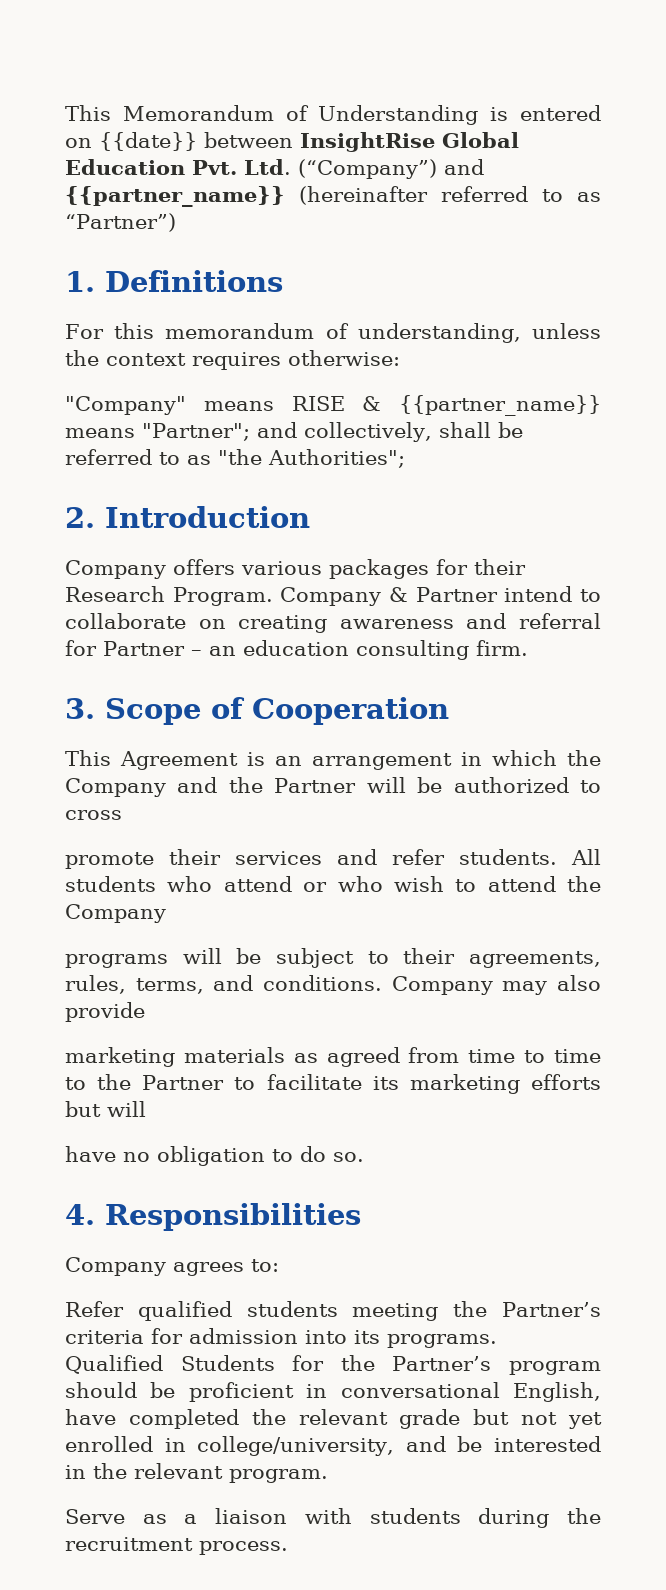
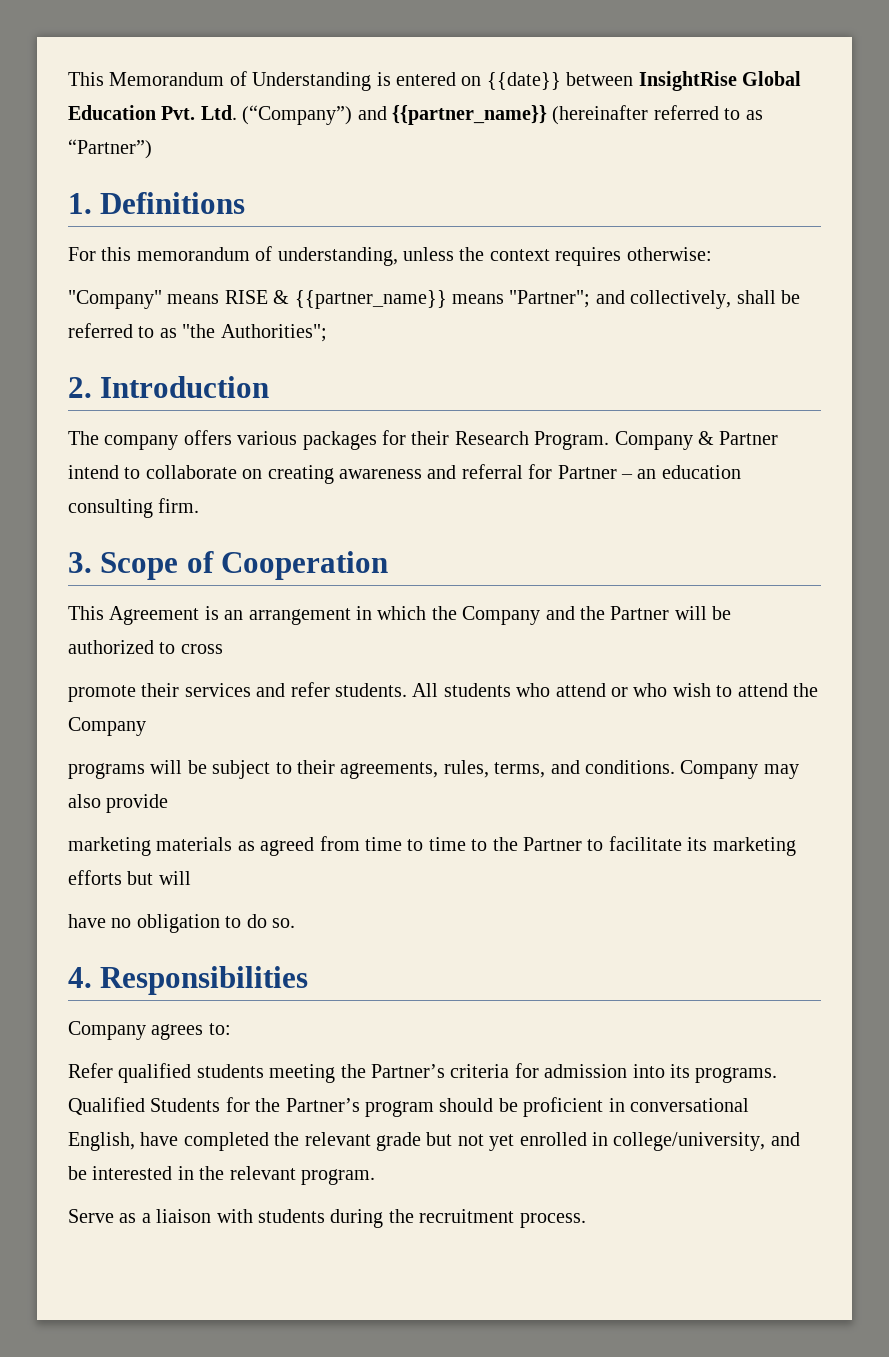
[65,560,166,579] Company -> [68,431,179,450] The company

